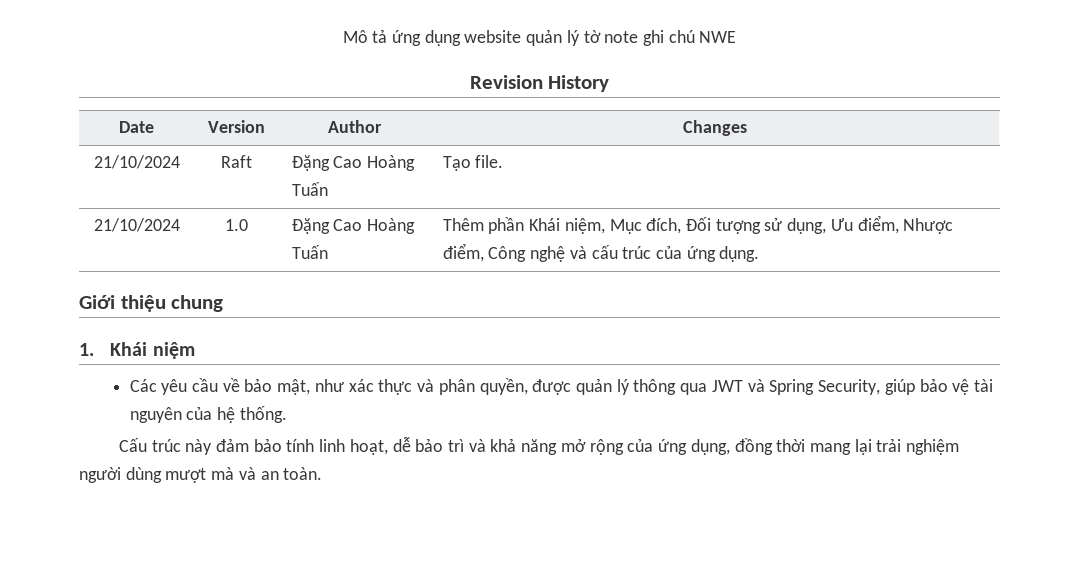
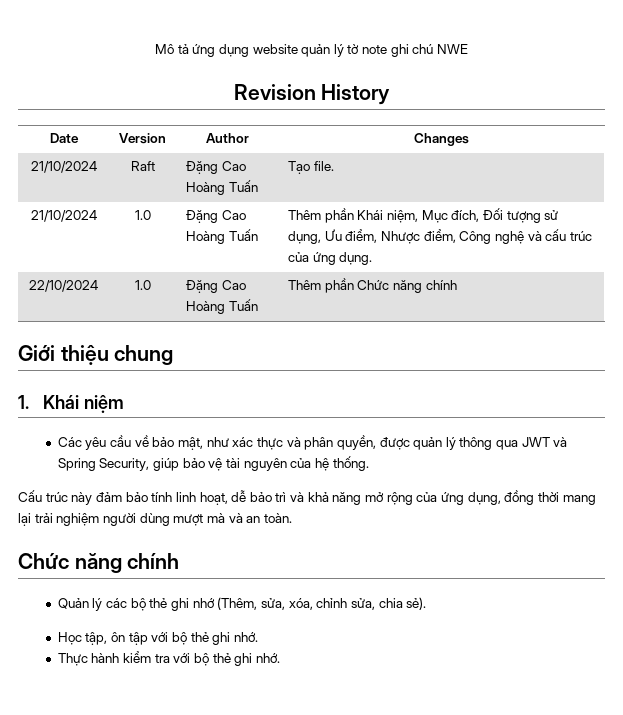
(760, 254) none -> [29,280,98,292] [134,280,151,290] [186,280,246,293] [186,299,258,314] [288,278,457,293] // 22/10/2024 | 1.0 | Đặng Cao Hoàng Tuấn | Thêm phần Chức năng chính
(323, 473) none -> [18,553,180,573] [57,597,427,611] [57,632,258,645] [57,651,280,666] // Chức năng chính // Quản lý các bộ thẻ ghi nhớ (Thêm, sửa, xóa, chỉnh sửa, chia sẻ). // Học tập, ôn tập với bộ thẻ ghi nhớ. // Thực hành kiểm tra với bộ thẻ ghi nhớ.

